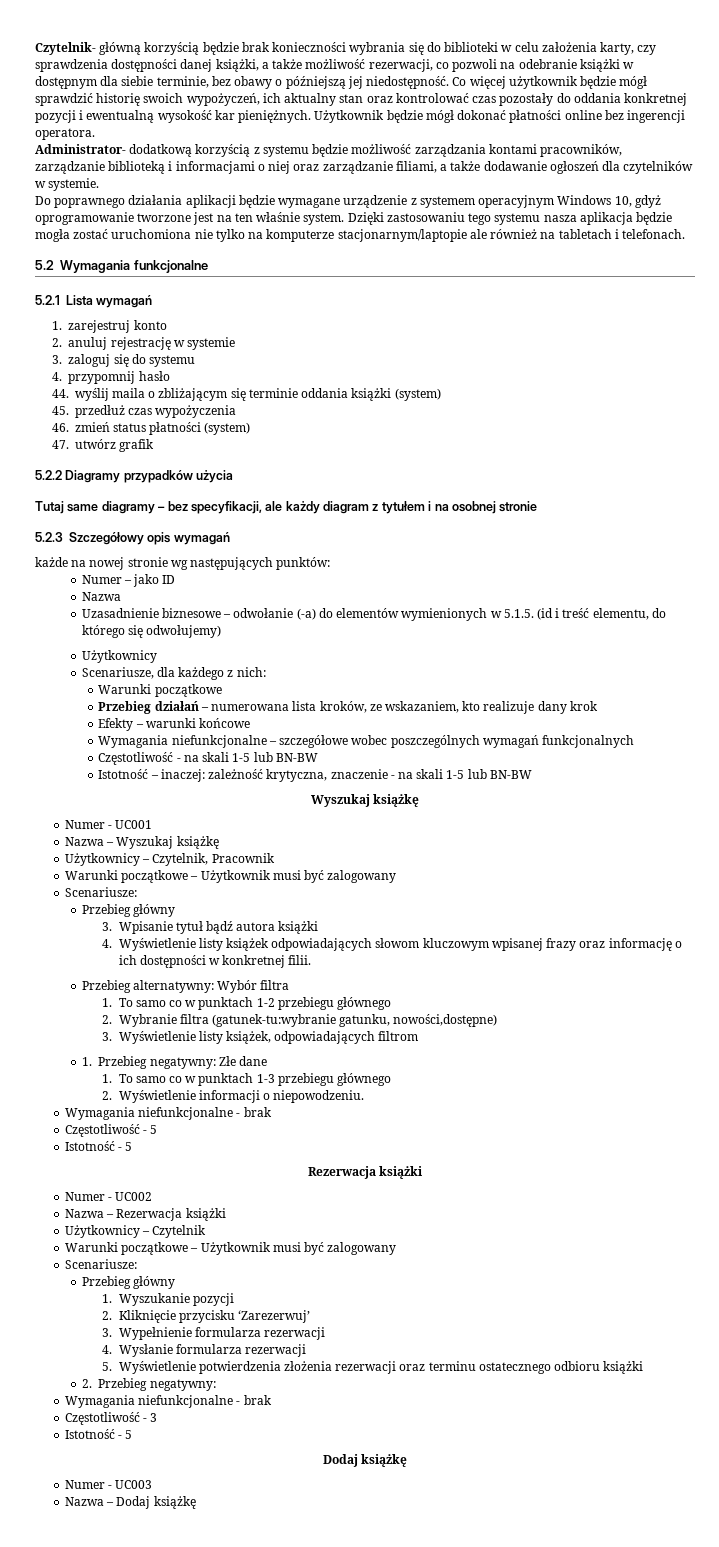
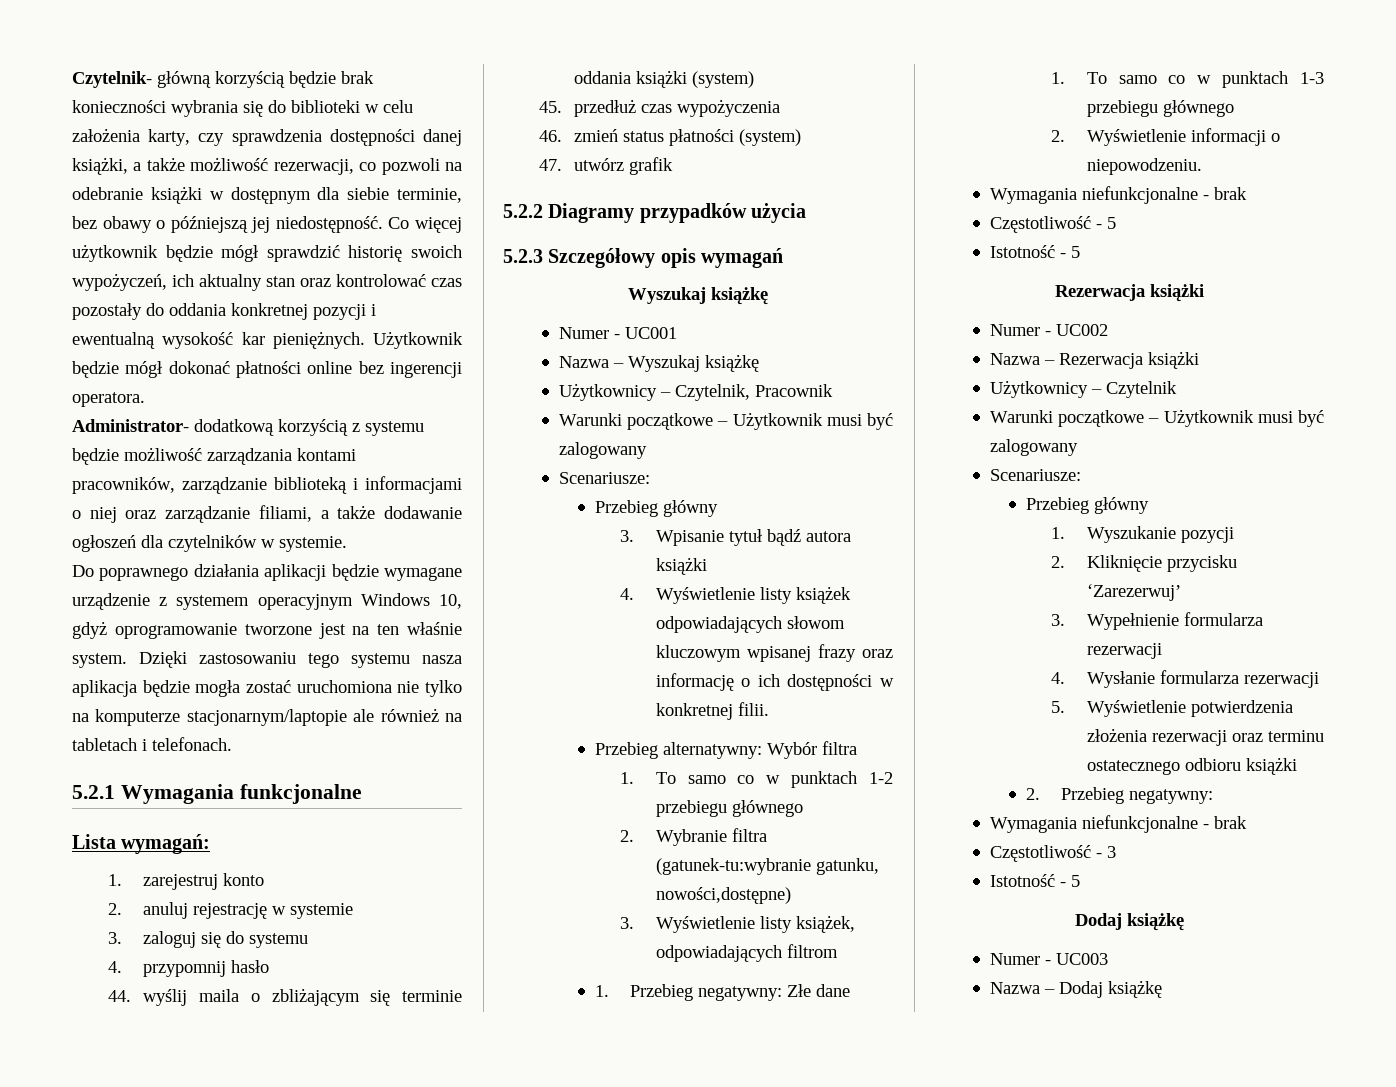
[35,260,54,270] 5.2 -> [72,785,115,799] 5.2.1
[35,295,153,308] 5.2.1 Lista wymagań -> [72,834,211,854] Lista wymagań:
[35,501,538,514] [35,532,230,545] [35,557,331,570] [81,574,176,587] [81,592,121,601] [81,608,666,621] [81,625,222,638] [81,650,157,663] [81,667,266,680] [98,684,222,697] [98,701,598,714] [98,718,251,731] [98,735,634,748] [98,752,318,765] [98,769,532,782] Tutaj same diagramy – bez specyfikacji, ale każdy diagram z tytułem i na osobnej stronie // 5.2.3 Szczegółowy opis wymagań // każde na nowej stronie wg następujących punktów: // Numer – jako ID // Nazwa // Uzasadnienie biznesowe – odwołanie (-a) do elementów wymienionych w 5.1.5. (id i treść elementu, do którego się odwołujemy) // Użytkownicy // Scenariusze, dla każdego z nich: // Warunki początkowe // Przebieg działań – numerowana lista kroków, ze wskazaniem, kto realizuje dany krok // Efekty – warunki końcowe // Wymagania niefunkcjonalne – szczegółowe wobec poszczególnych wymagań funkcjonalnych // Częstotliwość - na skali 1-5 lub BN-BW // Istotność – inaczej: zależność krytyczna, znaczenie - na skali 1-5 lub BN-BW -> [503,248,784,268] 5.2.3 Szczegółowy opis wymagań

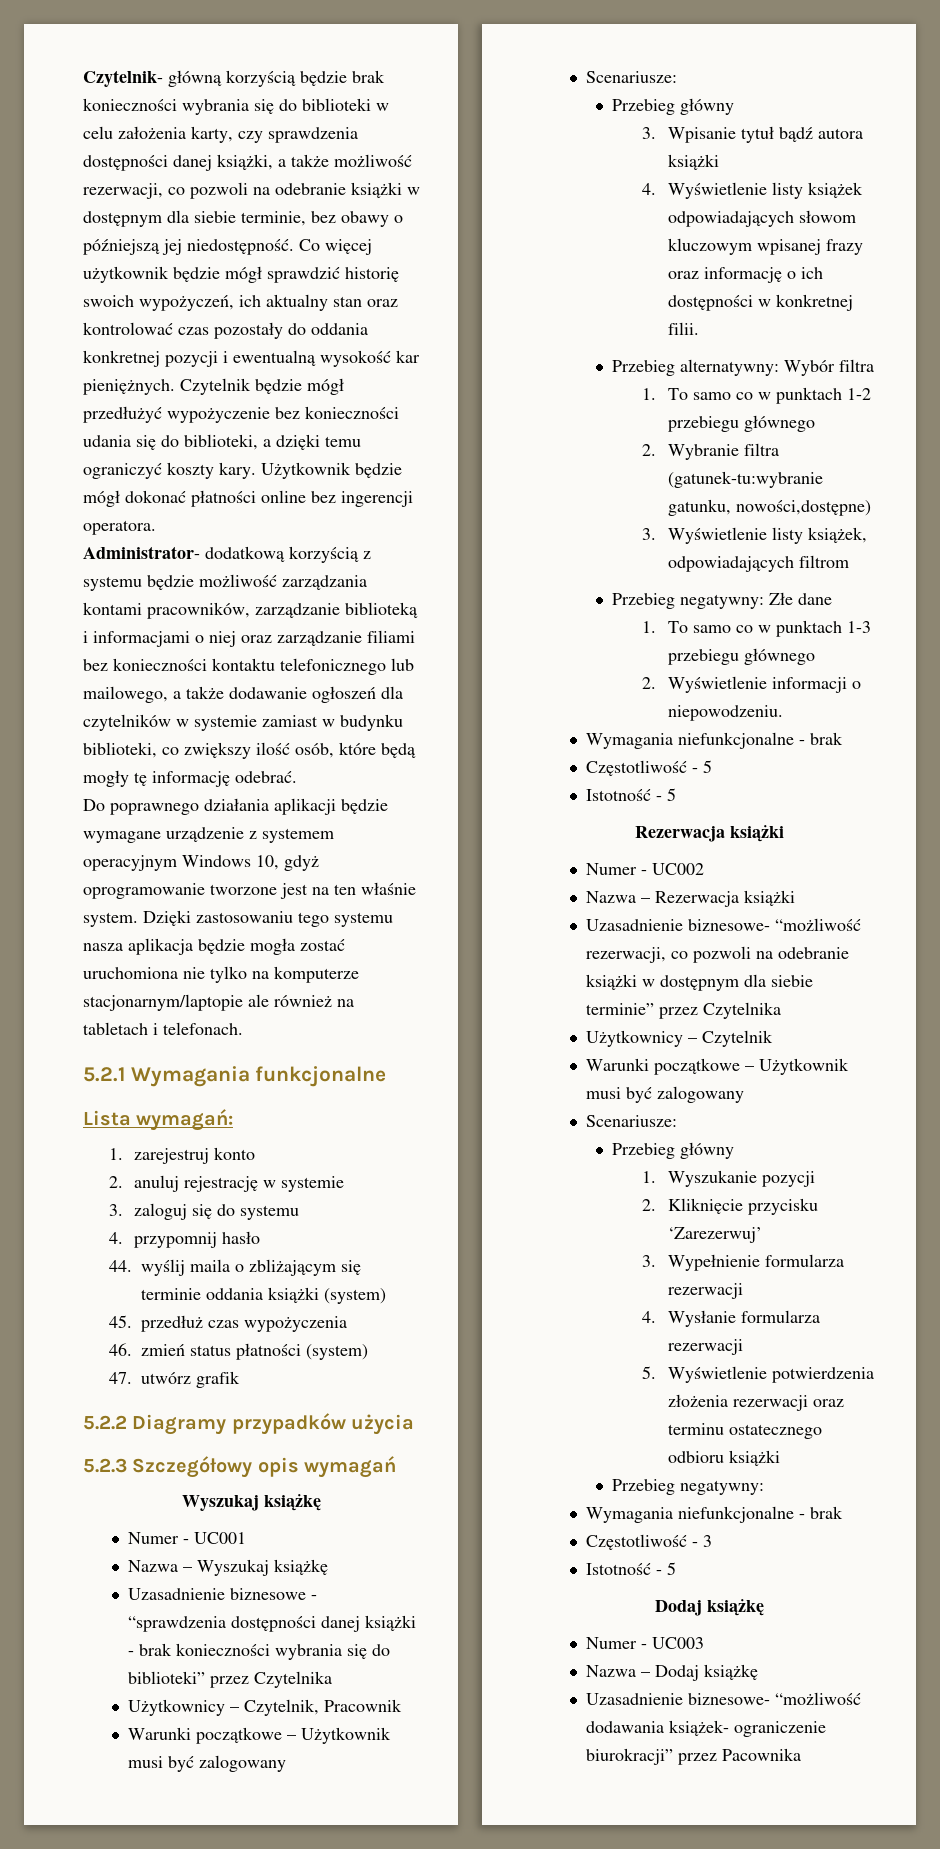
(365, 340) none -> [180,378,344,395] [83,406,399,423] [83,434,361,450] [83,462,256,479] Czytelnik będzie mógł przedłużyć wypożyczenie bez konieczności udania się do biblioteki, a dzięki temu ograniczyć koszty kary.
[258,505,312,522] filiami, -> [367,630,415,643] [83,658,414,675] [83,686,168,703] filiami bez konieczności kontaktu telefonicznego lub mailowego,
[279,536,347,552] systemie. -> [194,714,403,731] [83,742,416,759] [83,770,297,787] systemie zamiast w budynku biblioteki, co zwiększy ilość osób, które będą mogły tę informację odebrać.
(760, 363) none -> [128,1588,318,1600] [128,1615,417,1632] [128,1643,391,1660] [128,1671,333,1688] // Uzasadnienie biznesowe - “sprawdzenia dostępności danej książki - brak konieczności wybrania się do biblioteki” przez Czytelnika
[594,985,609,997] 1. -> (849, 561) none
(1200, 360) none -> [586,918,862,931] [586,946,850,963] [586,974,814,991] [586,1002,782,1019] // Uzasadnienie biznesowe- “możliwość rezerwacji, co pozwoli na odebranie książki w dostępnym dla siebie terminie” przez Czytelnika
[1025,788,1040,800] 2. -> (780, 1458) none
(1163, 989) none -> [586,1692,862,1705] [586,1720,827,1737] [586,1748,802,1765] // Uzasadnienie biznesowe- “możliwość dodawania książek- ograniczenie biurokracji” przez Pacownika

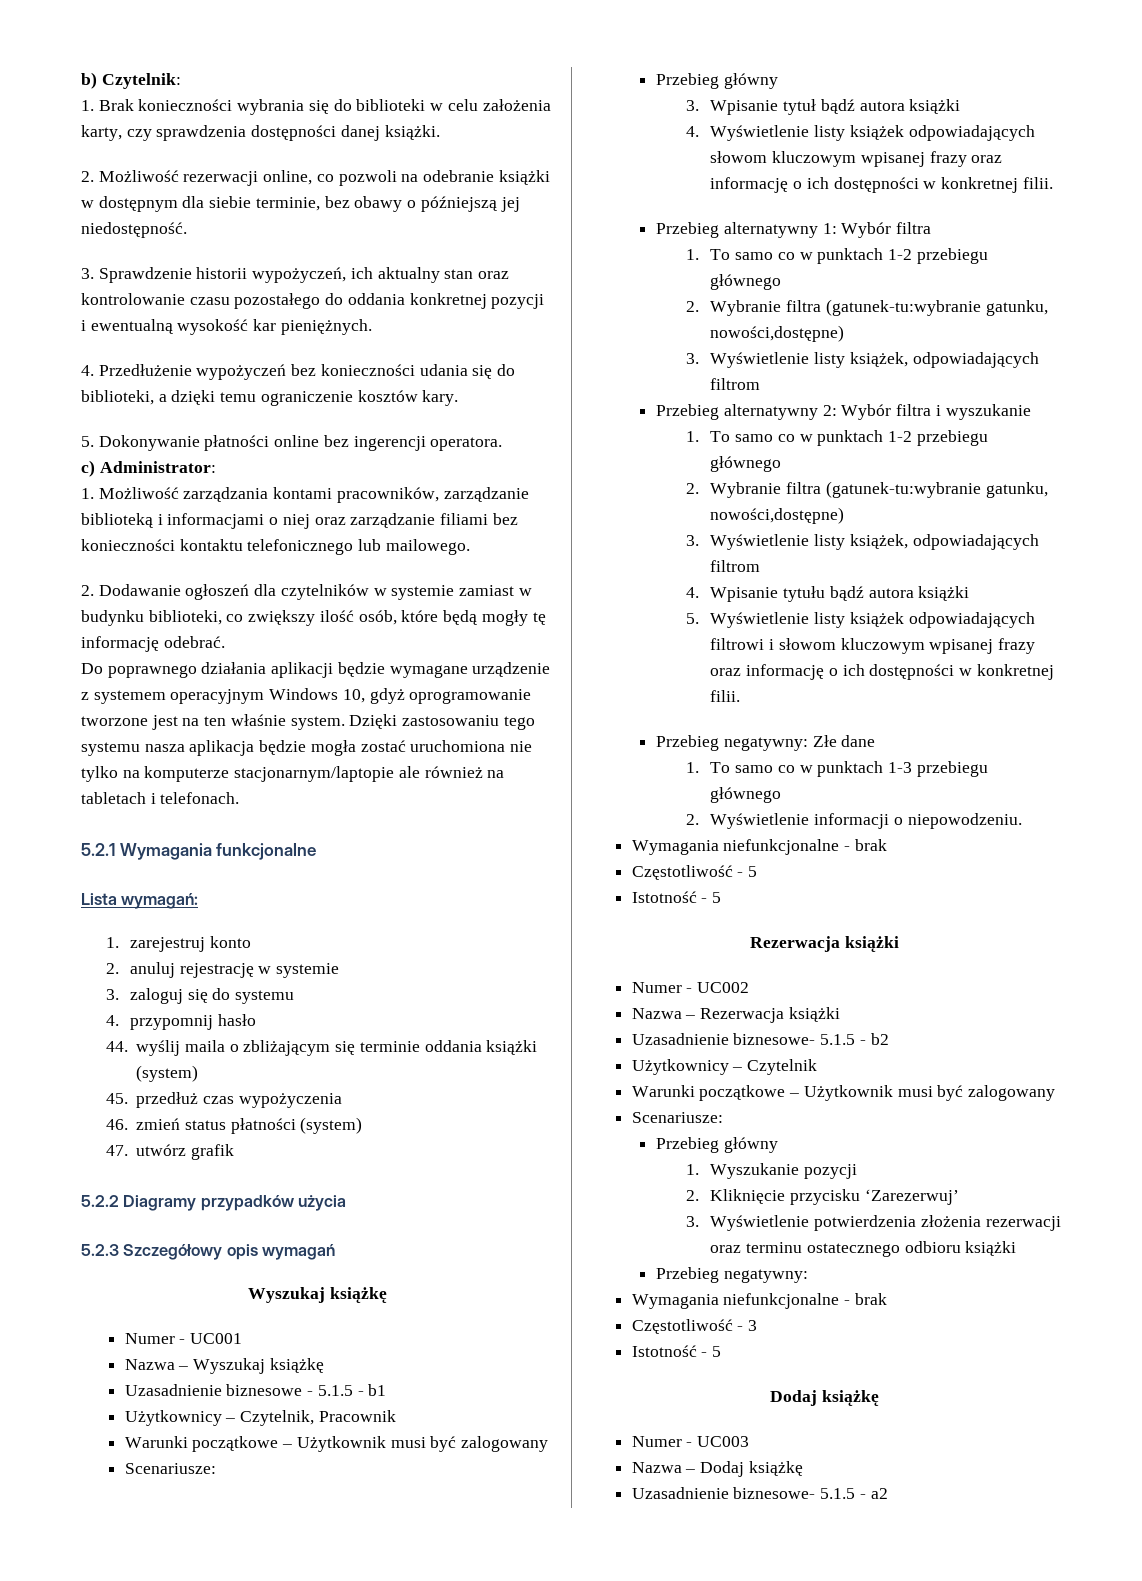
[83,70,385,87] Czytelnik- główną korzyścią będzie brak -> [81,72,181,89] [81,99,134,111] b) Czytelnik: // 1. Brak
[217,154,412,170] [83,183,163,199] książki, a także możliwość rezerwacji, -> [384,125,440,140] [81,170,313,186] książki. // 2. Możliwość rezerwacji online,
[299,239,372,255] [83,266,399,283] [83,295,134,307] Co więcej użytkownik będzie mógł sprawdzić historię swoich -> [81,267,248,283] // 3. Sprawdzenie historii
[83,322,283,339] kontrolować czas pozostały -> [81,293,321,309] kontrolowanie czasu pozostałego
[180,378,344,395] [83,406,270,423] Czytelnik będzie mógł przedłużyć wypożyczenie -> [81,364,287,380] // 4. Przedłużenie wypożyczeń
[83,462,214,479] ograniczyć koszty -> [260,390,418,406] ograniczenie kosztów
[261,462,402,479] [83,490,186,507] Użytkownik będzie mógł dokonać -> [81,435,200,451] // 5. Dokonywanie
[83,546,371,563] [83,574,277,591] Administrator- dodatkową korzyścią z systemu będzie możliwość -> [81,460,216,477] [81,487,179,499] c) Administrator: // 1. Możliwość
[83,686,307,703] mailowego, a także dodawanie -> [385,539,470,555] [81,584,181,596] mailowego. // 2. Dodawanie
[128,1615,417,1632] [128,1643,391,1660] [128,1671,333,1688] “sprawdzenia dostępności danej książki - brak konieczności wybrania się do biblioteki” przez Czytelnika -> [317,1384,387,1396] 5.1.5 - b1
[679,359,779,376] alternatywny: -> [723,222,837,238] alternatywny 1:
(849, 561) none -> [656,404,1031,420] [685,430,988,446] [710,456,782,472] [685,481,1048,498] [710,507,845,524] [685,534,1039,550] [710,560,761,572] [685,586,970,602] [685,612,1035,628] [710,638,1036,654] [710,664,1054,680] [710,690,741,702] // Przebieg alternatywny 2: Wybór filtra i wyszukanie // 1. To samo co w punktach 1-2 przebiegu głównego // 2. Wybranie filtra (gatunek-tu:wybranie gatunku, nowości,dostępne) // 3. Wyświetlenie listy książek, odpowiadających filtrom // 4. Wpisanie tytułu bądź autora książki // 5. Wyświetlenie listy książek odpowiadających filtrowi i słowom kluczowym wpisanej frazy oraz informację o ich dostępności w konkretnej filii.
[775,918,862,931] [586,946,850,963] [586,974,814,991] [586,1002,782,1019] “możliwość rezerwacji, co pozwoli na odebranie książki w dostępnym dla siebie terminie” przez Czytelnika -> [820,1033,889,1045] 5.1.5 - b2
[667,1254,844,1271] [667,1283,743,1299] [642,1310,820,1327] [667,1339,743,1355] [642,1366,657,1379] Wypełnienie formularza rezerwacji // 4. Wysłanie formularza rezerwacji // 5. -> (699, 1221) none
[775,1692,862,1705] [586,1720,827,1737] [586,1748,802,1765] “możliwość dodawania książek- ograniczenie biurokracji” przez Pacownika -> [820,1488,888,1499] 5.1.5 - a2

